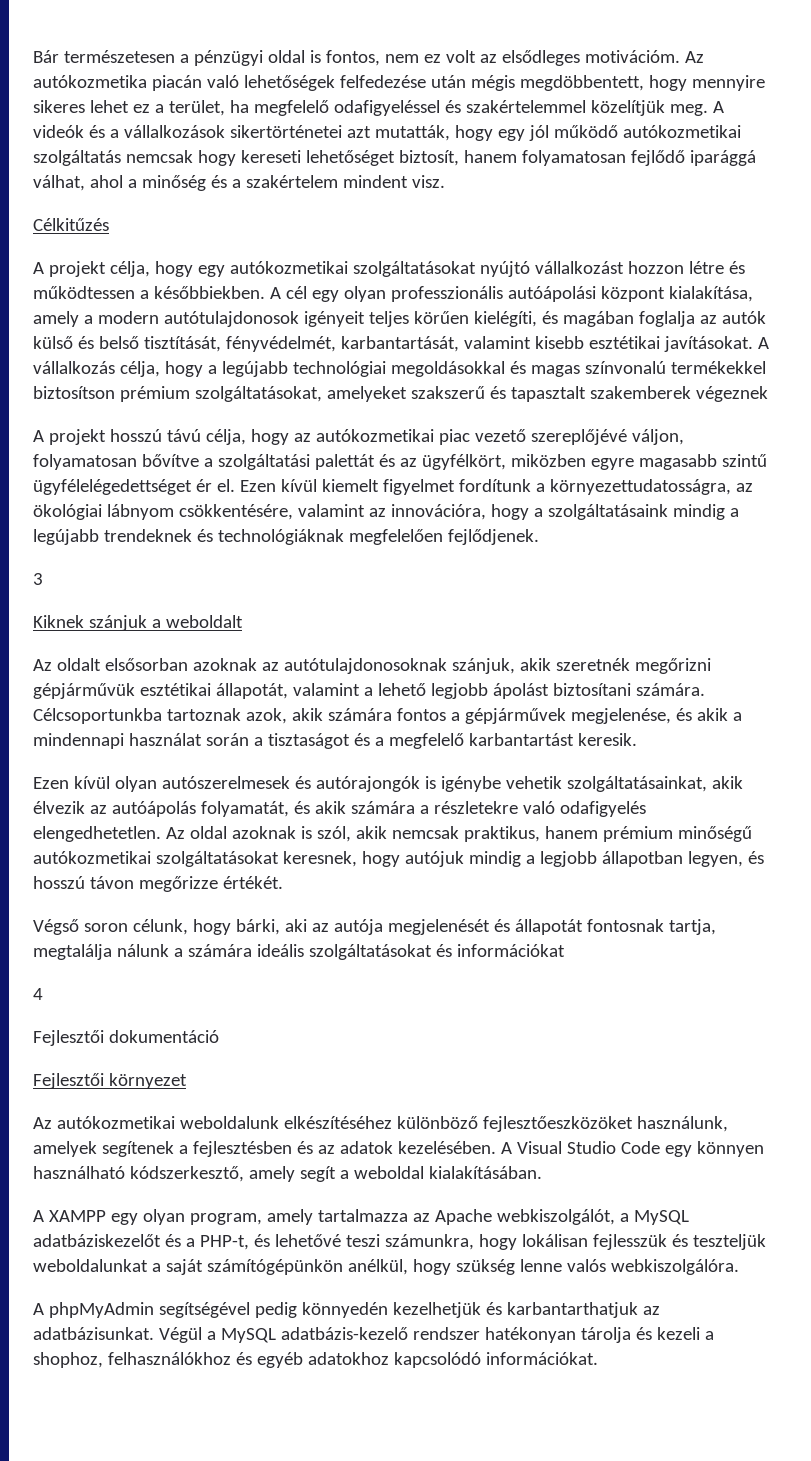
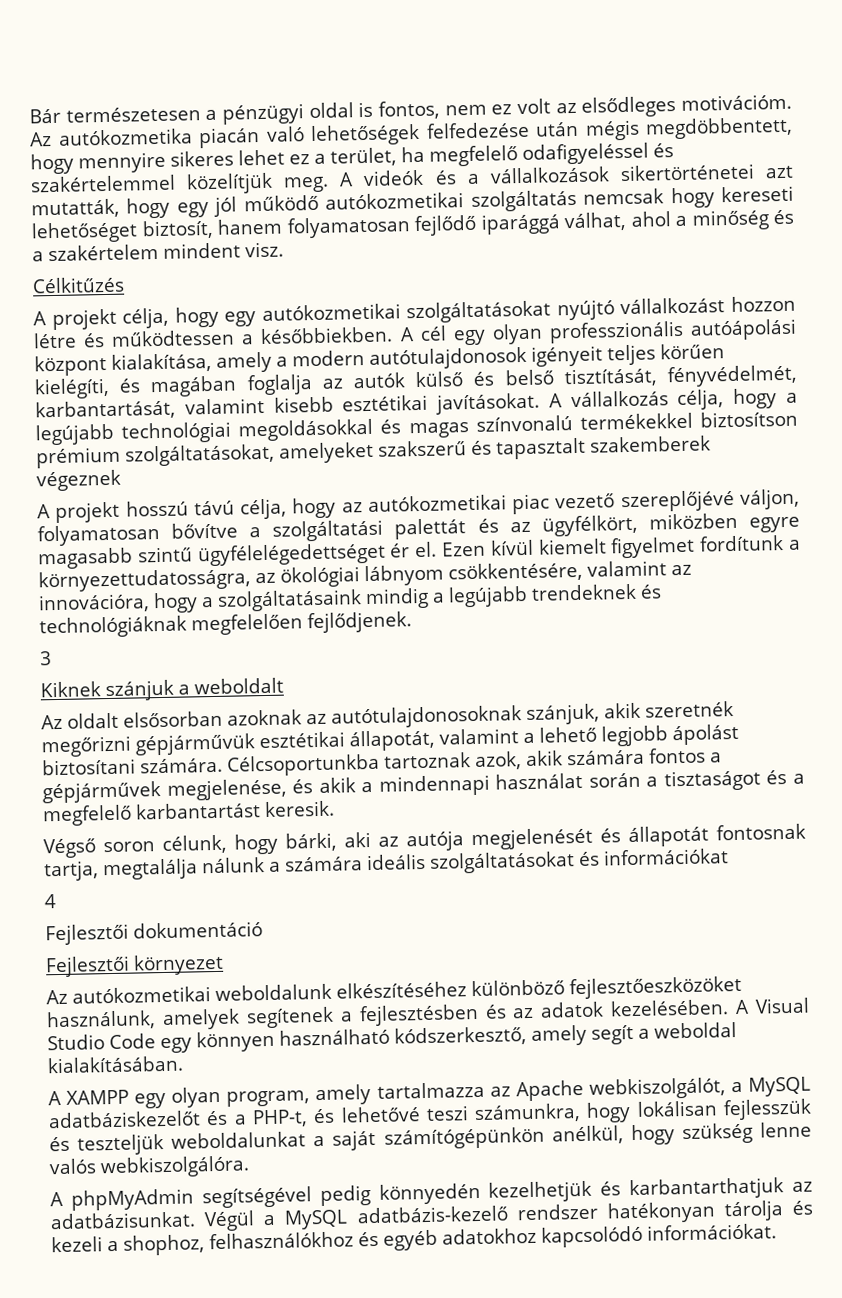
[33,776,743,792] [33,801,646,817] [33,826,752,842] [33,851,764,867] [33,876,283,892] // Ezen kívül olyan autószerelmesek és autórajongók is igénybe vehetik szolgáltatásainkat, akik élvezik az autóápolás folyamatát, és akik számára a részletekre való odafigyelés elengedhetetlen. Az oldal azoknak is szól, akik nemcsak praktikus, hanem prémium minőségű autókozmetikai szolgáltatásokat keresnek, hogy autójuk mindig a legjobb állapotban legyen, és hosszú távon megőrizze értékét. -> (335, 809) none

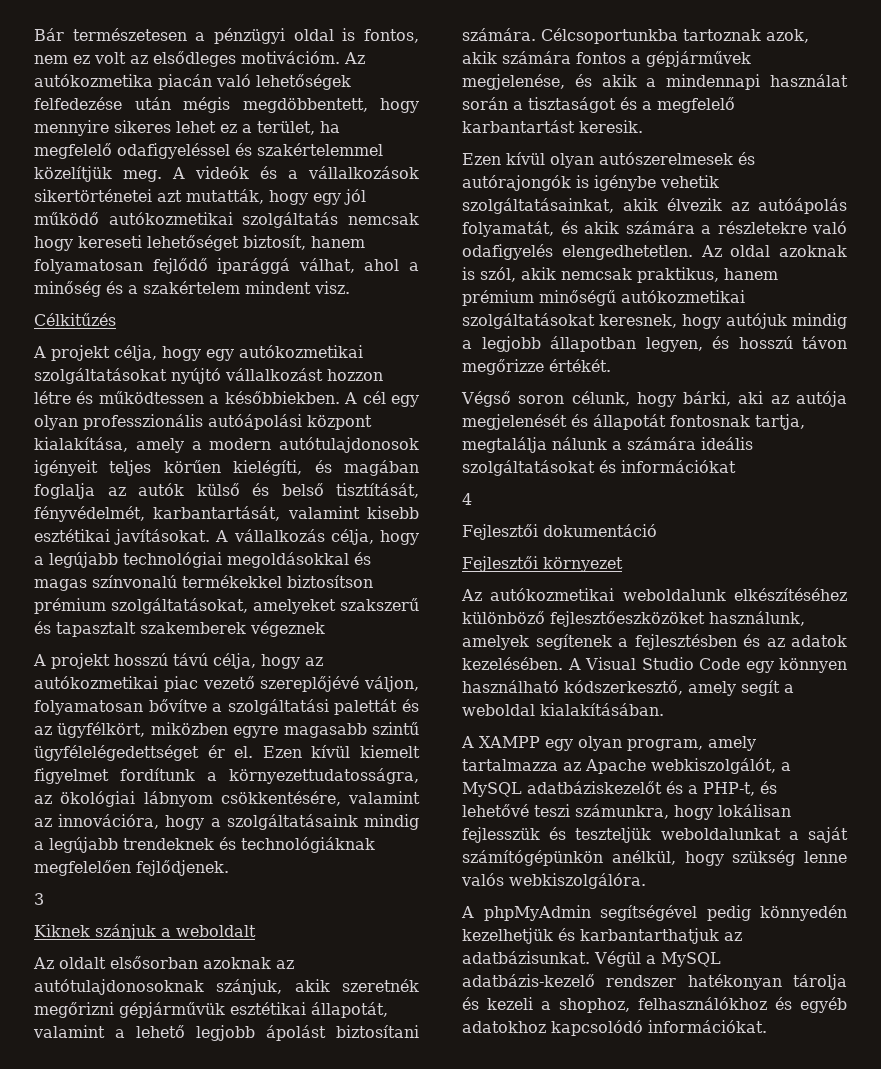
(335, 809) none -> [462,152,755,168] [462,175,719,191] [462,198,847,214] [462,221,847,237] [462,244,847,260] [462,267,778,283] [462,290,745,306] [462,313,847,329] [462,336,847,352] [462,359,611,375] // Ezen kívül olyan autószerelmesek és autórajongók is igénybe vehetik szolgáltatásainkat, akik élvezik az autóápolás folyamatát, és akik számára a részletekre való odafigyelés elengedhetetlen. Az oldal azoknak is szól, akik nemcsak praktikus, hanem prémium minőségű autókozmetikai szolgáltatásokat keresnek, hogy autójuk mindig a legjobb állapotban legyen, és hosszú távon megőrizze értékét.

